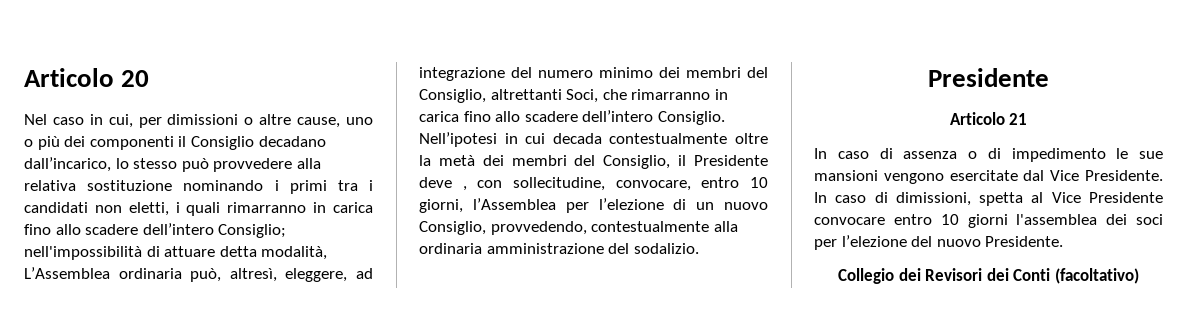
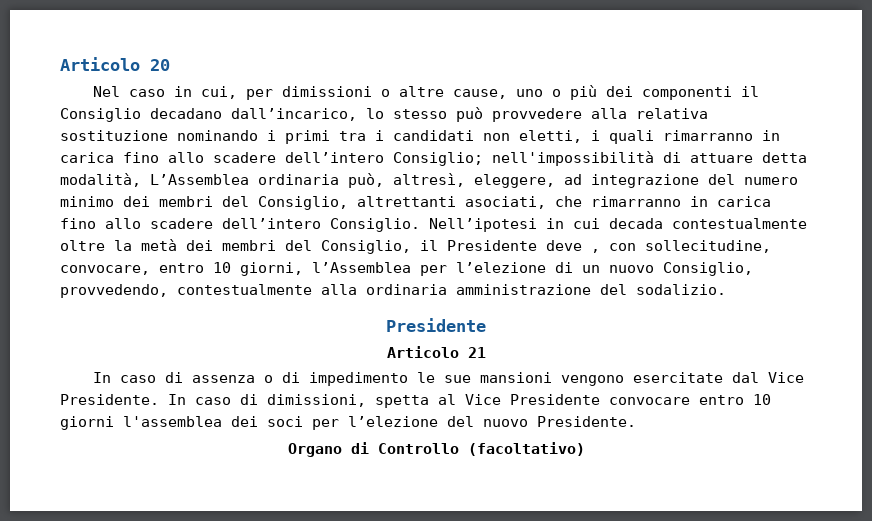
[566,89,599,103] Soci, -> [465,196,546,209] asociati,
[838,268,1051,284] Collegio dei Revisori dei Conti -> [287,442,459,457] Organo di Controllo

